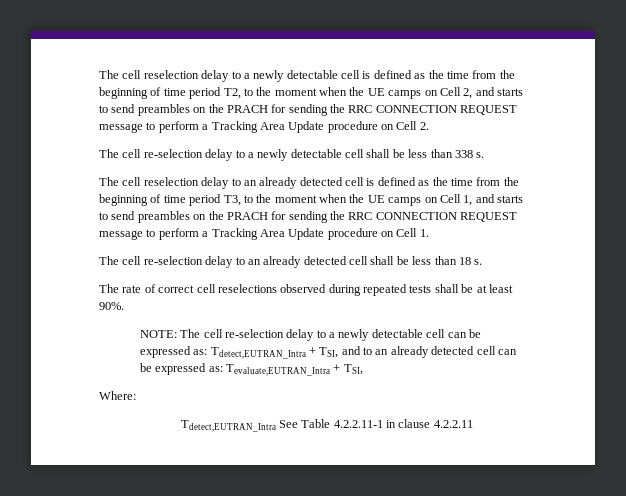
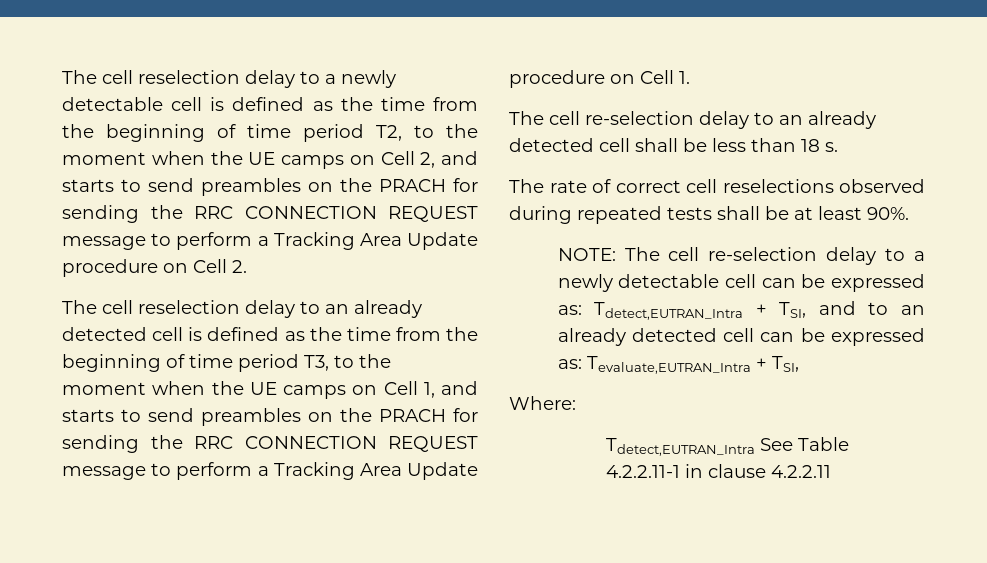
[99,149,485,161] // The cell re-selection delay to a newly detectable cell shall be less than 338 s. -> (247, 266) none

